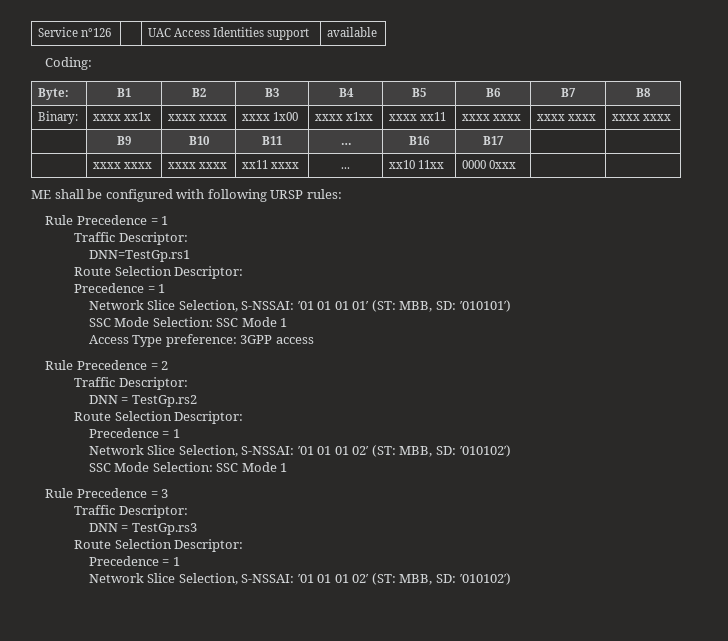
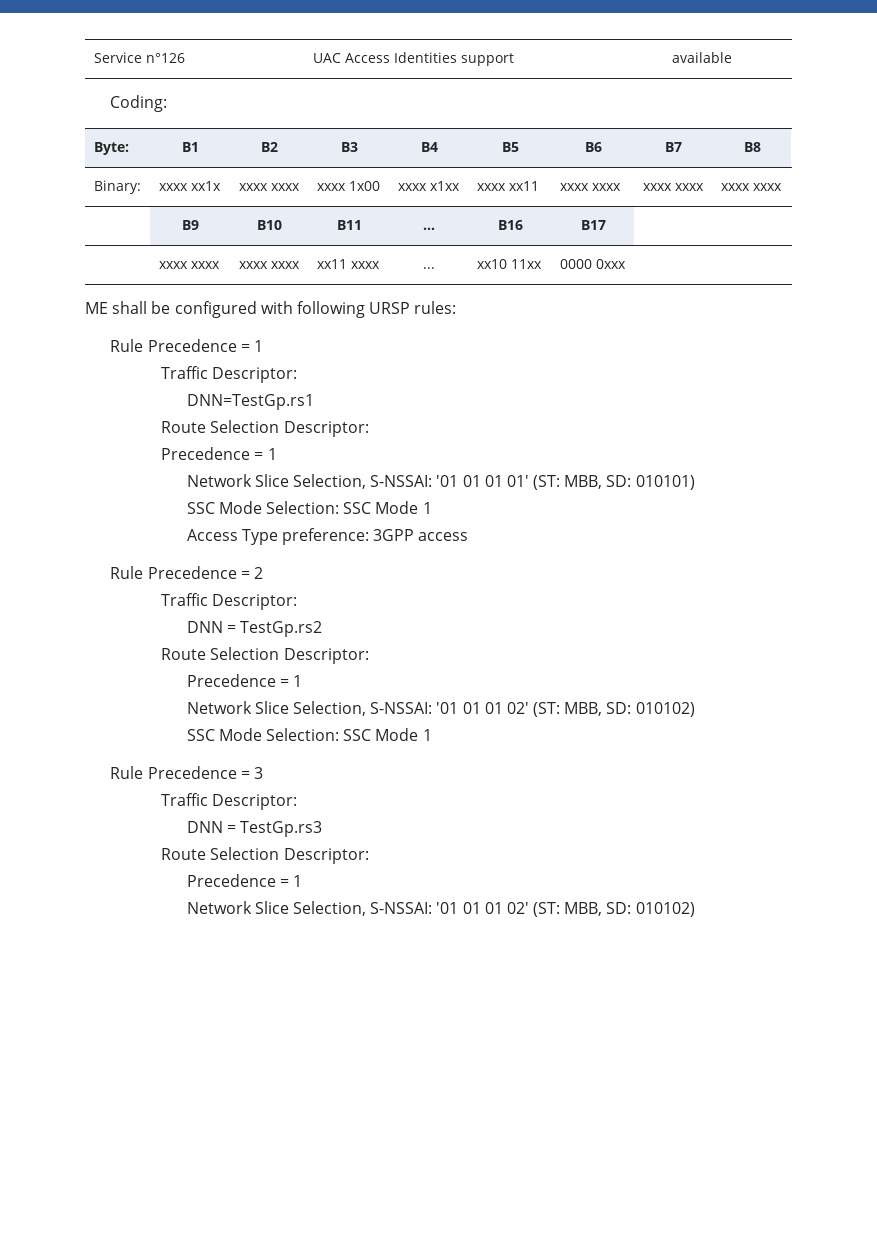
[459,300,511,312] ′010101′) -> [635,475,695,490] 010101)
[459,445,511,457] ′010102′) -> [635,702,695,717] 010102)
[459,573,511,585] ′010102′) -> [635,902,695,917] 010102)

